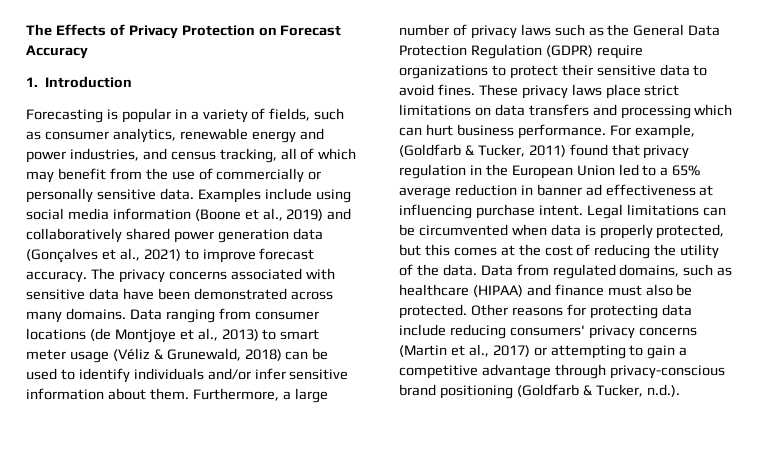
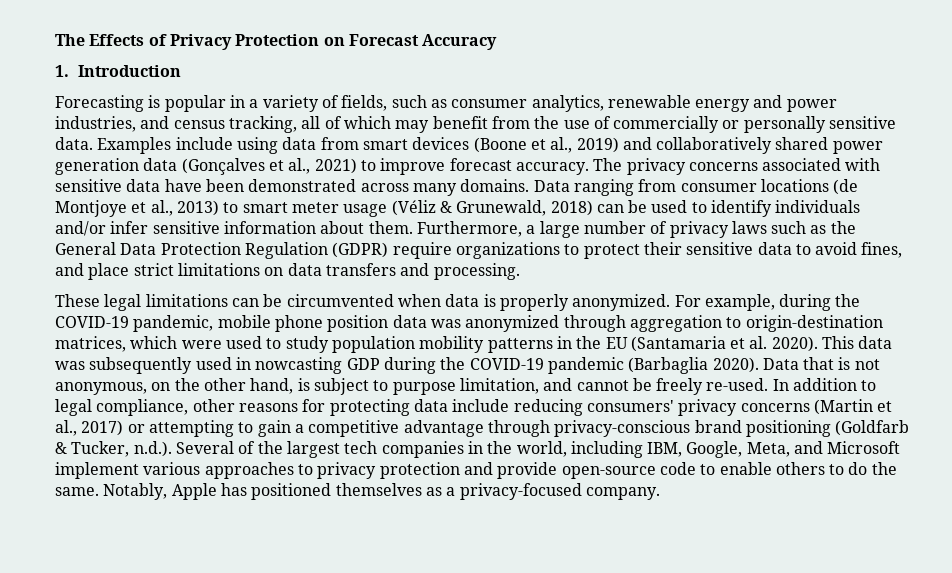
[26,208,191,220] social media information -> [282,137,470,150] data from smart devices
[437,84,602,99] fines. These privacy laws -> [861,242,903,258] [55,263,84,276] fines, and
[620,104,733,119] [399,124,695,139] [399,144,690,159] [399,164,701,179] [399,184,714,199] [399,204,623,219] processing which can hurt business performance. For example, (Goldfarb & Tucker, 2011) found that privacy regulation in the European Union led to a 65% average reduction in banner ad effectiveness at influencing purchase intent. Legal -> [433,263,520,280] [55,294,142,311] processing. // These legal
[656,224,725,239] [399,244,720,259] [399,264,733,279] [399,284,693,297] [399,304,508,319] protected, but this comes at the cost of reducing the utility of the data. Data from regulated domains, such as healthcare (HIPAA) and finance must also be protected. Other -> [572,294,861,311] [55,315,883,332] [55,336,893,353] [55,357,880,374] [55,378,877,395] [55,399,235,416] anonymized. For example, during the COVID-19 pandemic, mobile phone position data was anonymized through aggregation to origin-destination matrices, which were used to study population mobility patterns in the EU (Santamaria et al. 2020). This data was subsequently used in nowcasting GDP during the COVID-19 pandemic (Barbaglia 2020). Data that is not anonymous, on the other hand, is subject to purpose limitation, and cannot be freely re-used. In addition to legal compliance, other
(680, 390) none -> [175,441,901,458] [55,462,897,479] [55,483,660,500] Several of the largest tech companies in the world, including IBM, Google, Meta, and Microsoft implement various approaches to privacy protection and provide open-source code to enable others to do the same. Notably, Apple has positioned themselves as a privacy-focused company.

